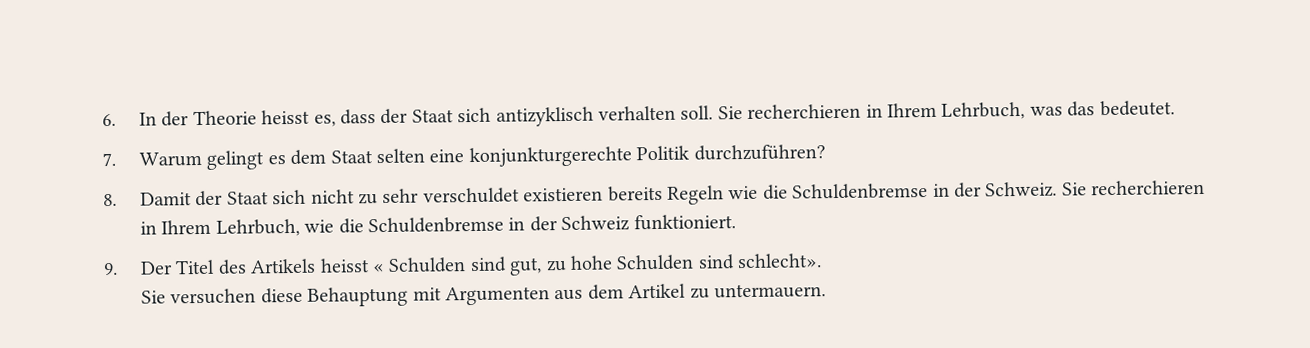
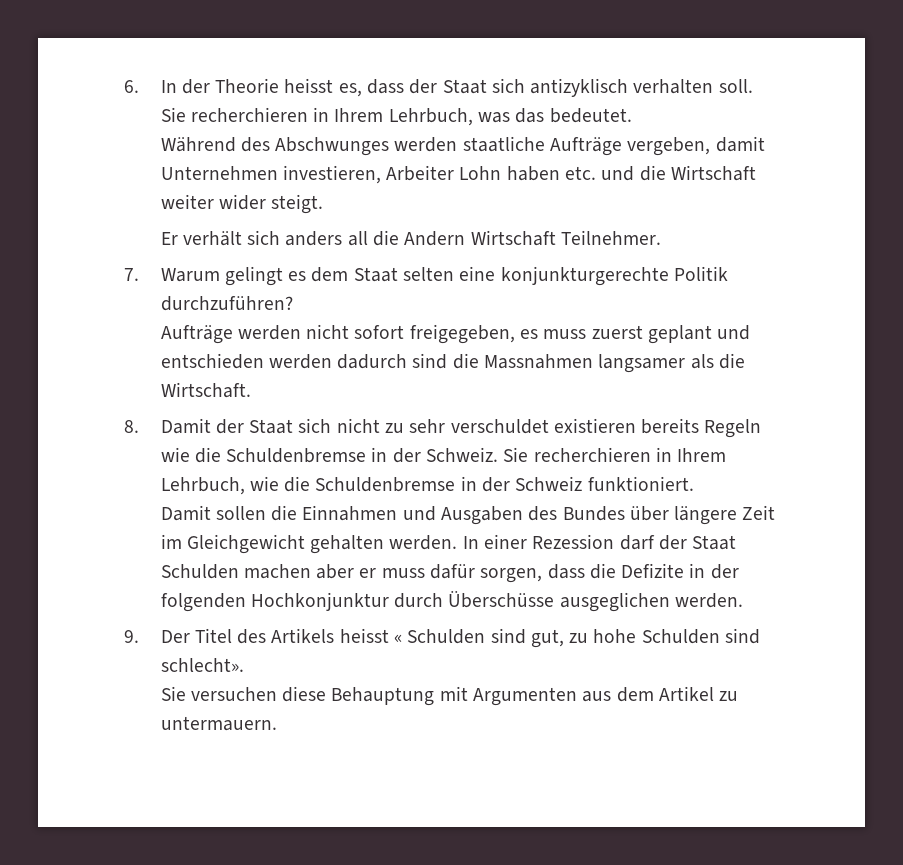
(1175, 108) none -> [160,136,765,156] [160,165,756,184] [160,194,324,214] [160,230,661,246] // Während des Abschwunges werden staatliche Aufträge vergeben, damit Unternehmen investieren, Arbeiter Lohn haben etc. und die Wirtschaft weiter wider steigt. // Er verhält sich anders all die Andern Wirtschaft Teilnehmer.
(826, 152) none -> [160,324,751,344] [160,353,745,373] [160,382,251,398] // Aufträge werden nicht sofort freigegeben, es muss zuerst geplant und entschieden werden dadurch sind die Massnahmen langsamer als die Wirtschaft.
(736, 222) none -> [160,505,776,525] [160,534,737,554] [160,563,739,583] [160,591,743,612] // Damit sollen die Einnahmen und Ausgaben des Bundes über längere Zeit im Gleichgewicht gehalten werden. In einer Rezession darf der Staat Schulden machen aber er muss dafür sorgen, dass die Defizite in der folgenden Hochkonjunktur durch Überschüsse ausgeglichen werden.

